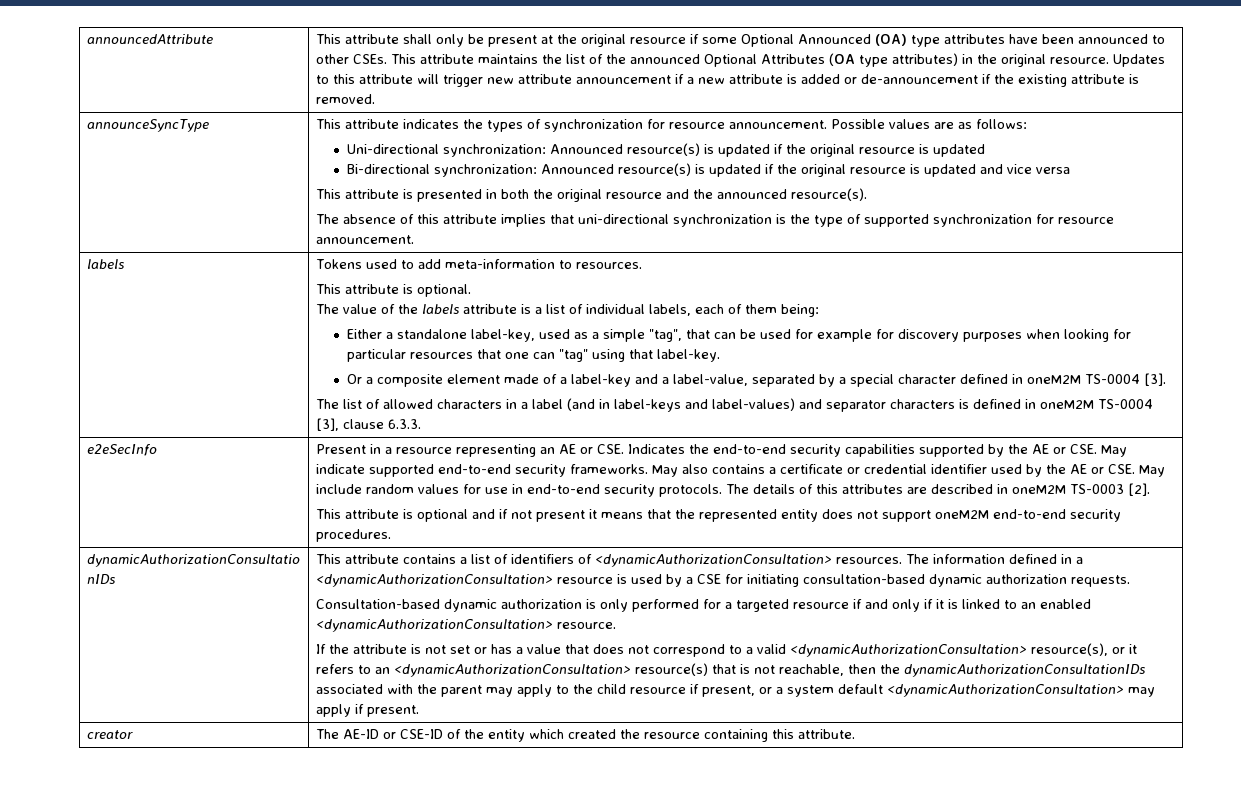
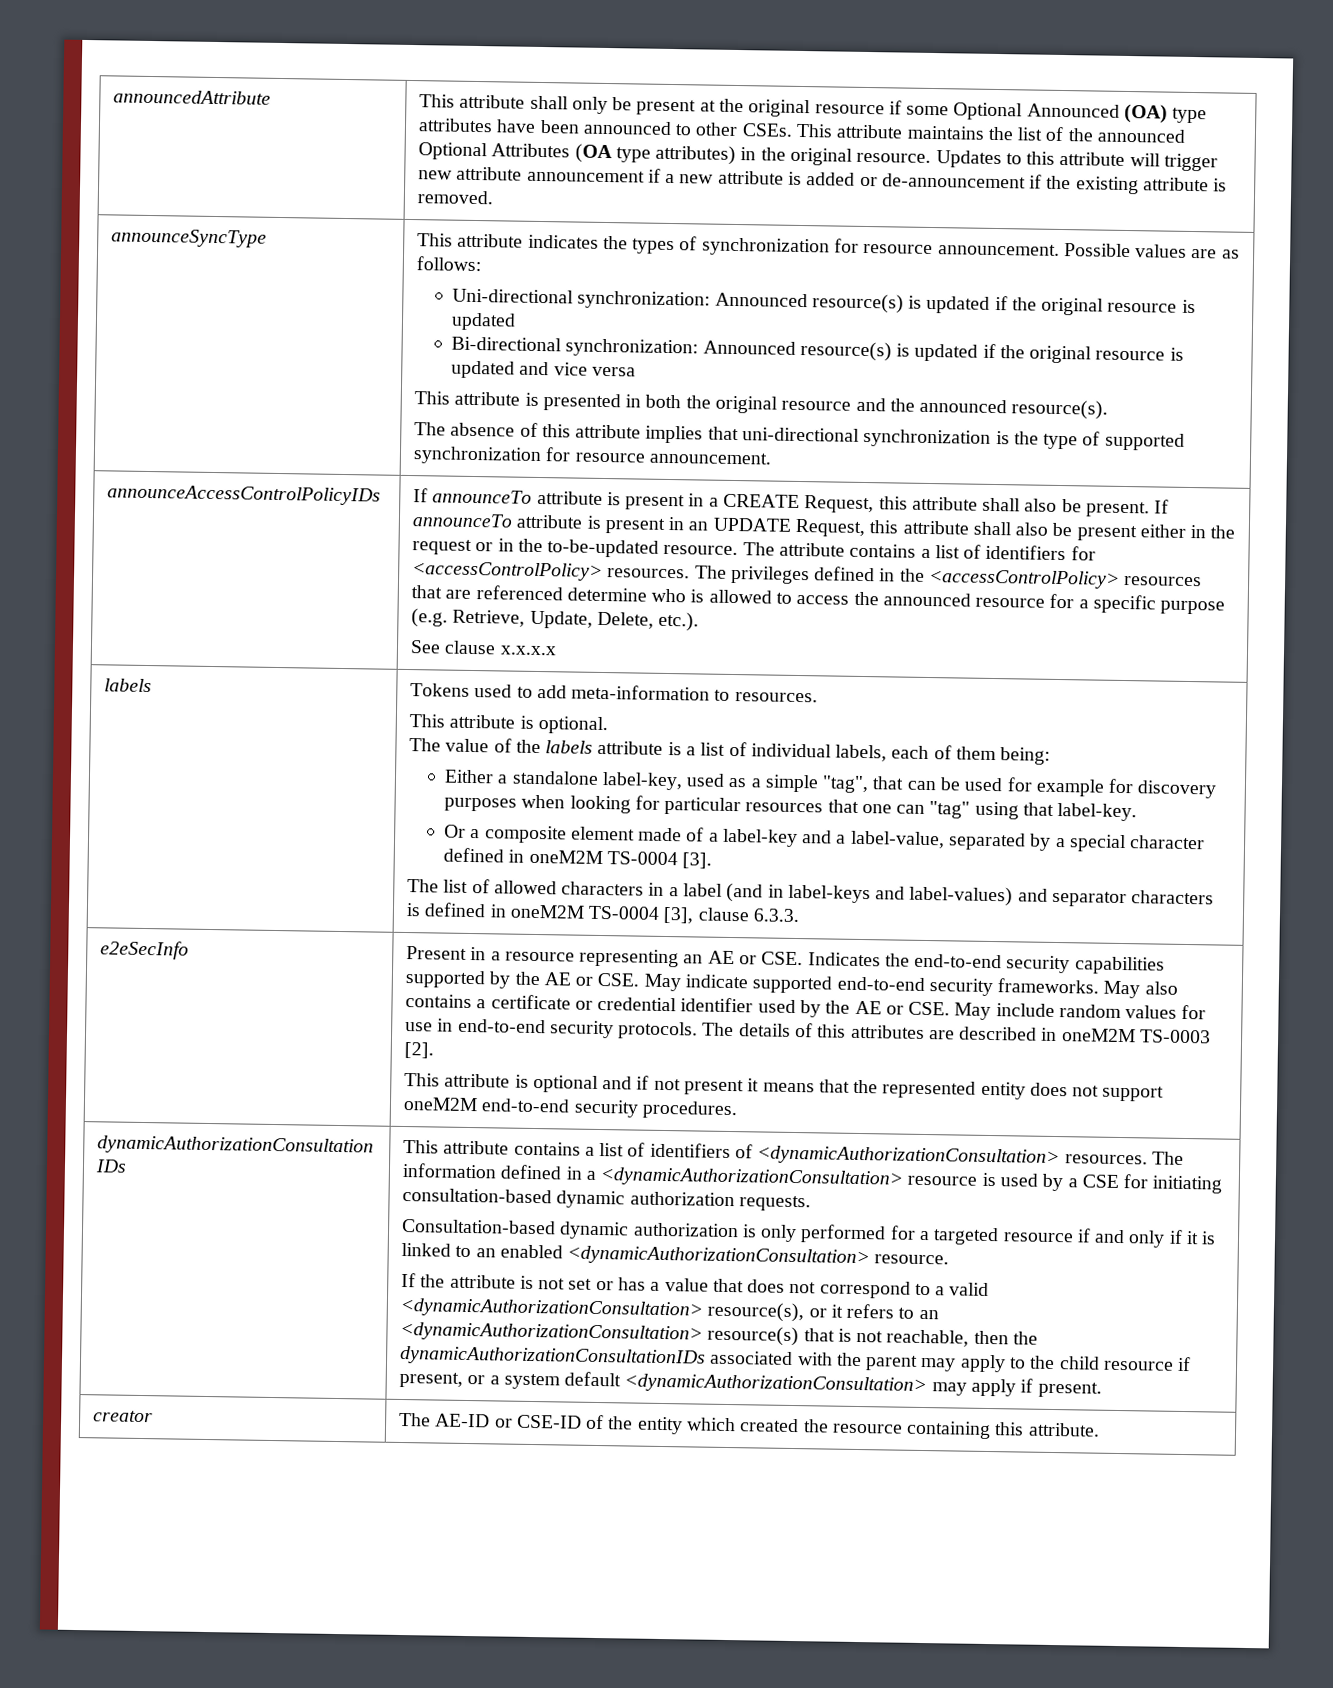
(414, 239) none -> [107,484,382,506] [413,488,1170,518] [412,513,1236,542] [412,538,1096,561] [412,561,1203,589] [411,585,1226,615] [411,608,700,632] [410,640,557,656] // announceAccessControlPolicyIDs | If announceTo attribute is present in a CREATE Request, this attribute shall also be present. If announceTo attribute is present in an UPDATE Request, this attribute shall also be present either in the request or in the to-be-updated resource. The attribute contains a list of identifiers for <accessControlPolicy> resources. The privileges defined in the <accessControlPolicy> resources that are referenced determine who is allowed to access the announced resource for a specific purpose (e.g. Retrieve, Update, Delete, etc.). // See clause x.x.x.x

